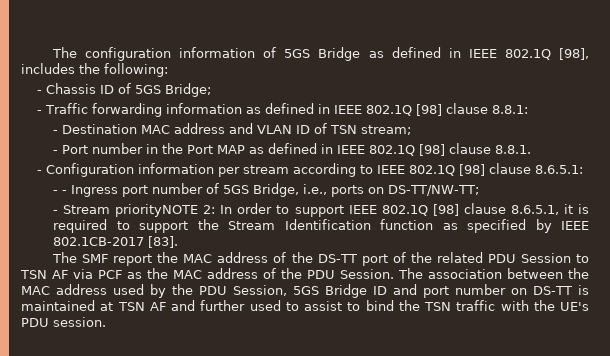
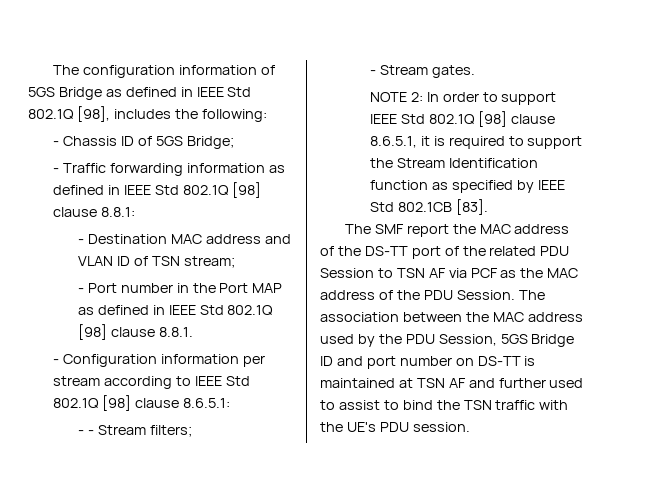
(497, 53) none -> [227,87,252,97] Std
(362, 109) none -> [154,185,179,195] Std
(366, 149) none -> [199,305,224,315] Std
(406, 169) none -> [225,376,250,386] Std
[71,183,480,197] [53,204,199,217] Ingress port number of 5GS Bridge, i.e., ports on DS-TT/NW-TT; // - Stream priorityNOTE -> [97,425,192,437] [369,65,475,78] [369,92,407,102] Stream filters; // - Stream gates. // NOTE
(377, 209) none -> [400,114,425,124] Std
[53,237,145,246] 802.1CB-2017 -> [369,202,452,212] Std 802.1CB

